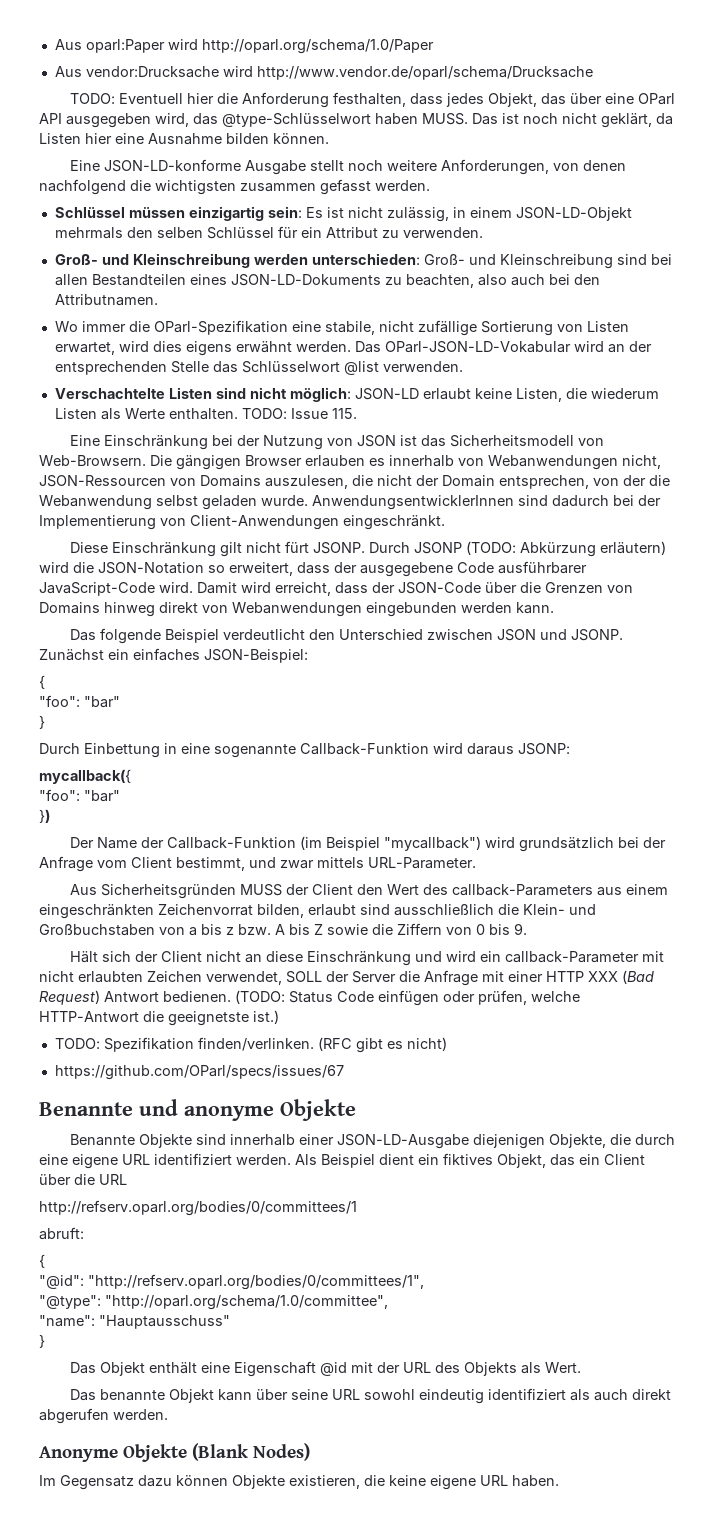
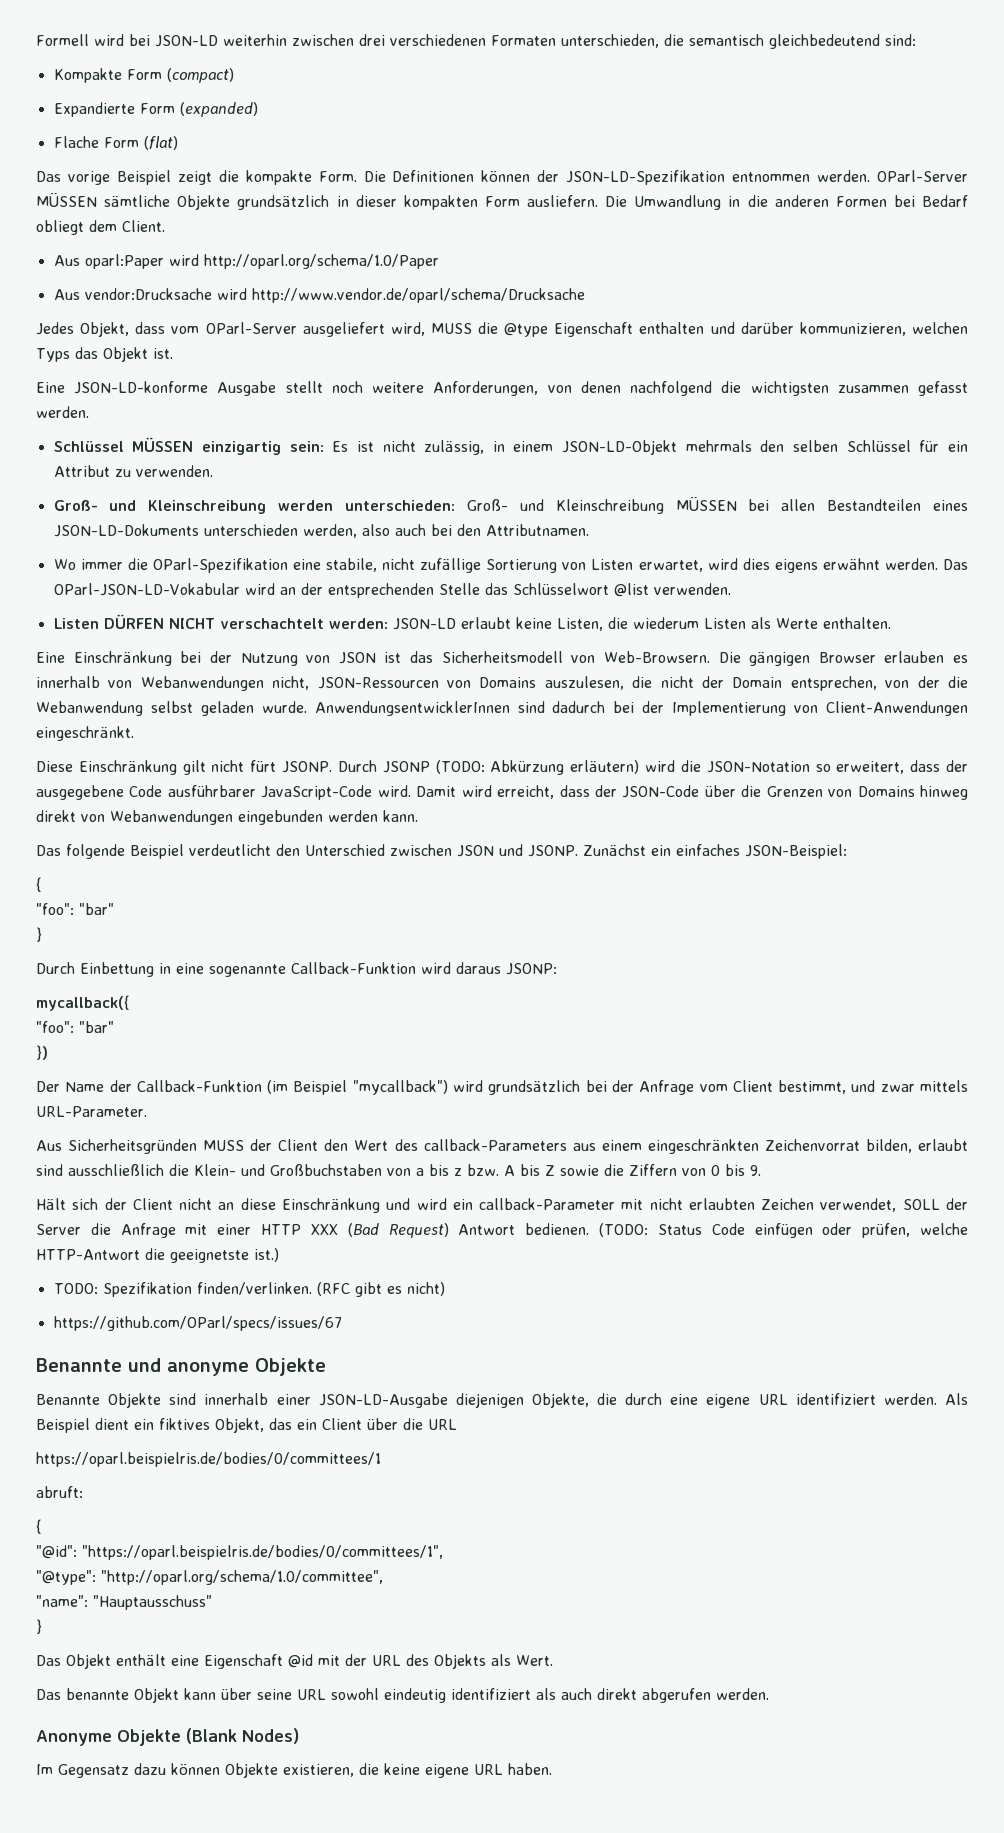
(54, 44) none -> [36,34,916,49] [53,68,234,83] [53,102,258,117] [53,136,178,150] [36,170,969,185] [36,193,968,210] [36,220,165,235] Formell wird bei JSON-LD weiterhin zwischen drei verschiedenen Formaten unterschieden, die semantisch gleichbedeutend sind: // Kompakte Form (compact) // Expandierte Form (expanded) // Flache Form (flat) // Das vorige Beispiel zeigt die kompakte Form. Die Definitionen können der JSON-LD-Spezifikation entnommen werden. OParl-Server MÜSSEN sämtliche Objekte grundsätzlich in dieser kompakten Form ausliefern. Die Umwandlung in die anderen Formen bei Bedarf obliegt dem Client. //
[70,92,676,108] [39,113,673,128] [39,133,329,145] TODO: Eventuell hier die Anforderung festhalten, dass jedes Objekt, das über eine OParl API ausgegeben wird, das @type-Schlüsselwort haben MUSS. Das ist noch nicht geklärt, da Listen hier eine Ausnahme bilden können. -> [36,322,968,337] [36,347,173,362] Jedes Objekt, dass vom OParl-Server ausgeliefert wird, MUSS die @type Eigenschaft enthalten und darüber kommunizieren, welchen Typs das Objekt ist.
[128,206,185,218] müssen -> [132,437,194,452] MÜSSEN
[616,254,647,265] sind -> [675,497,737,511] MÜSSEN
[384,274,474,288] zu beachten, -> [203,524,357,538] unterschieden werden,
[54,387,351,402] Verschachtelte Listen sind nicht möglich: -> [53,614,388,629] Listen DÜRFEN NICHT verschachtelt werden:
[241,408,357,419] TODO: Issue 115. -> (891, 623) none
[39,1200,357,1216] http://refserv.oparl.org/bodies/0/committees/1 -> [36,1452,381,1467] https://oparl.beispielris.de/bodies/0/committees/1
[88,1274,424,1290] "http://refserv.oparl.org/bodies/0/committees/1", -> [82,1545,443,1560] "https://oparl.beispielris.de/bodies/0/committees/1",

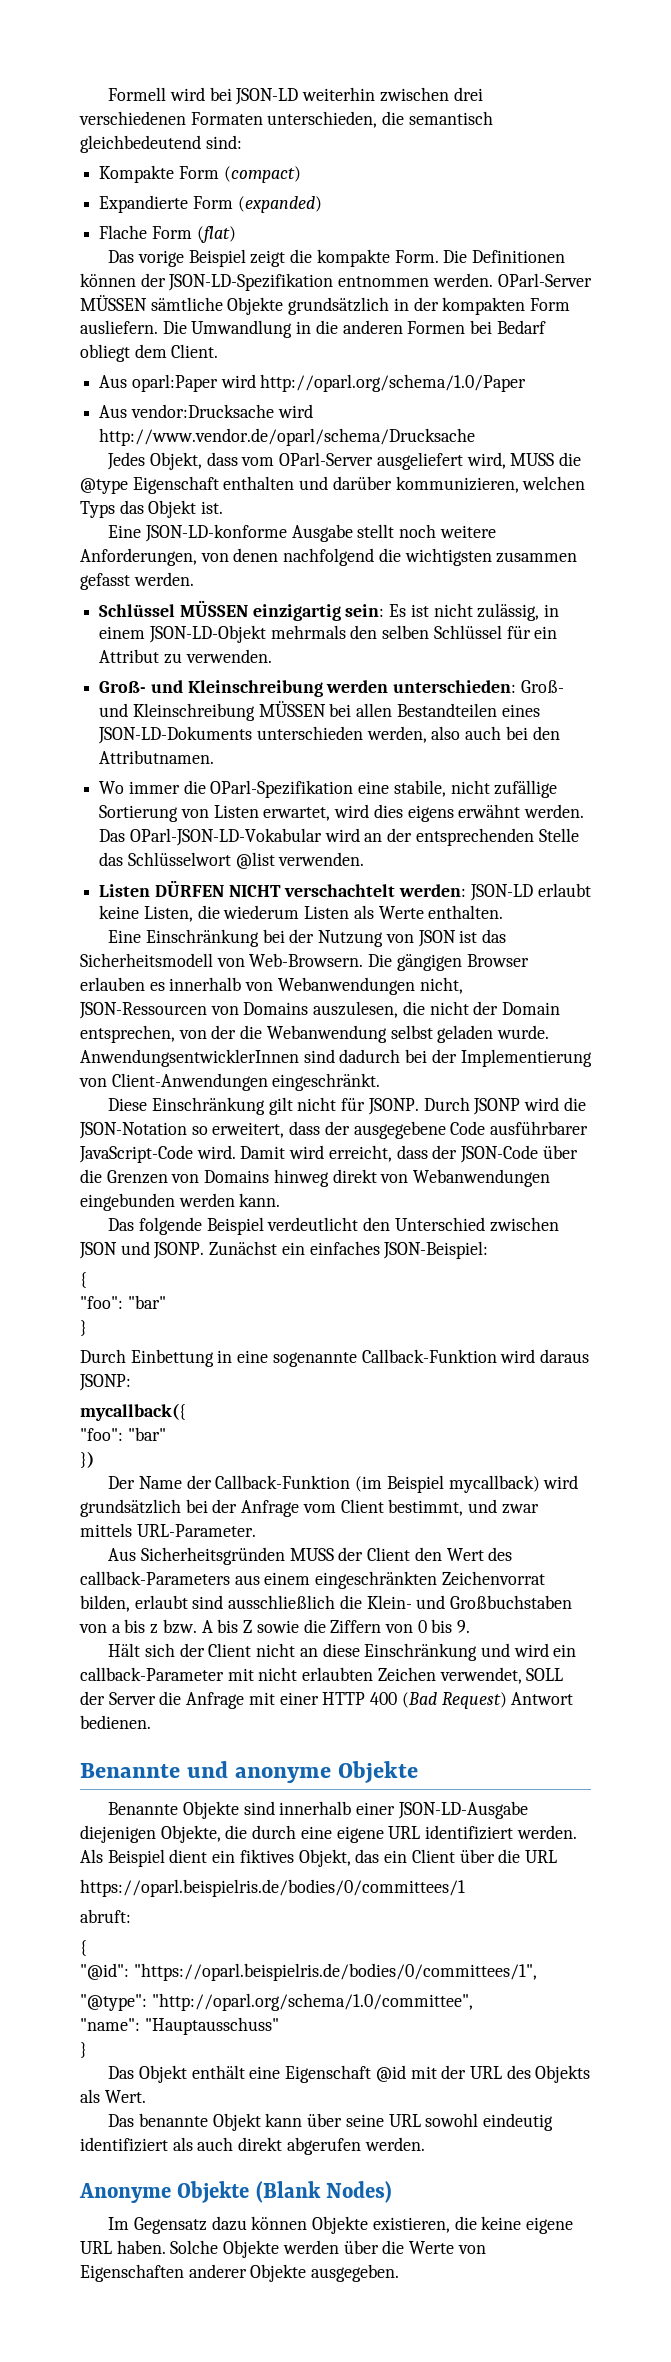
[355,195,397,207] dieser -> [413,297,439,311] der
[250,760,277,772] fürt -> [341,1098,366,1111] für
[435,760,640,775] (TODO: Abkürzung erläutern) -> (521, 1106) none
[352,1080,448,1095] "mycallback") -> [448,1475,540,1493] mycallback)
[310,1224,338,1235] XXX -> [370,1692,398,1705] 400
[599,1223,969,1238] [36,1248,279,1263] [53,1282,445,1297] [53,1316,342,1331] (TODO: Status Code einfügen oder prüfen, welche HTTP-Antwort die geeignetste ist.) // TODO: Spezifikation finden/verlinken. (RFC gibt es nicht) // https://github.com/OParl/specs/issues/67 -> (151, 1722) none
(552, 1769) none -> [170,2240,486,2258] [80,2264,400,2282] Solche Objekte werden über die Werte von Eigenschaften anderer Objekte ausgegeben.

